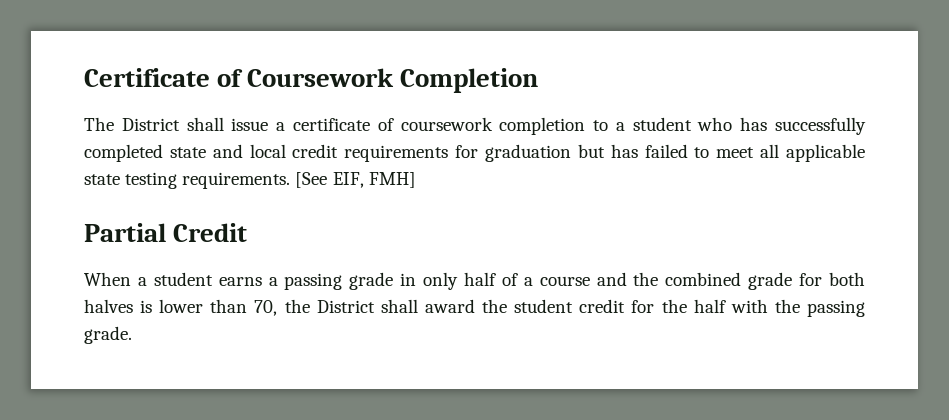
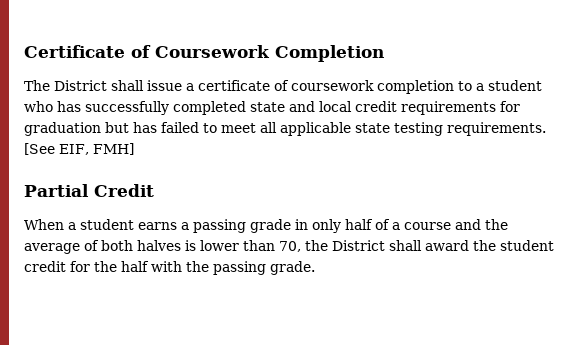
[665,272,823,290] combined grade for -> [24,240,99,254] average of

